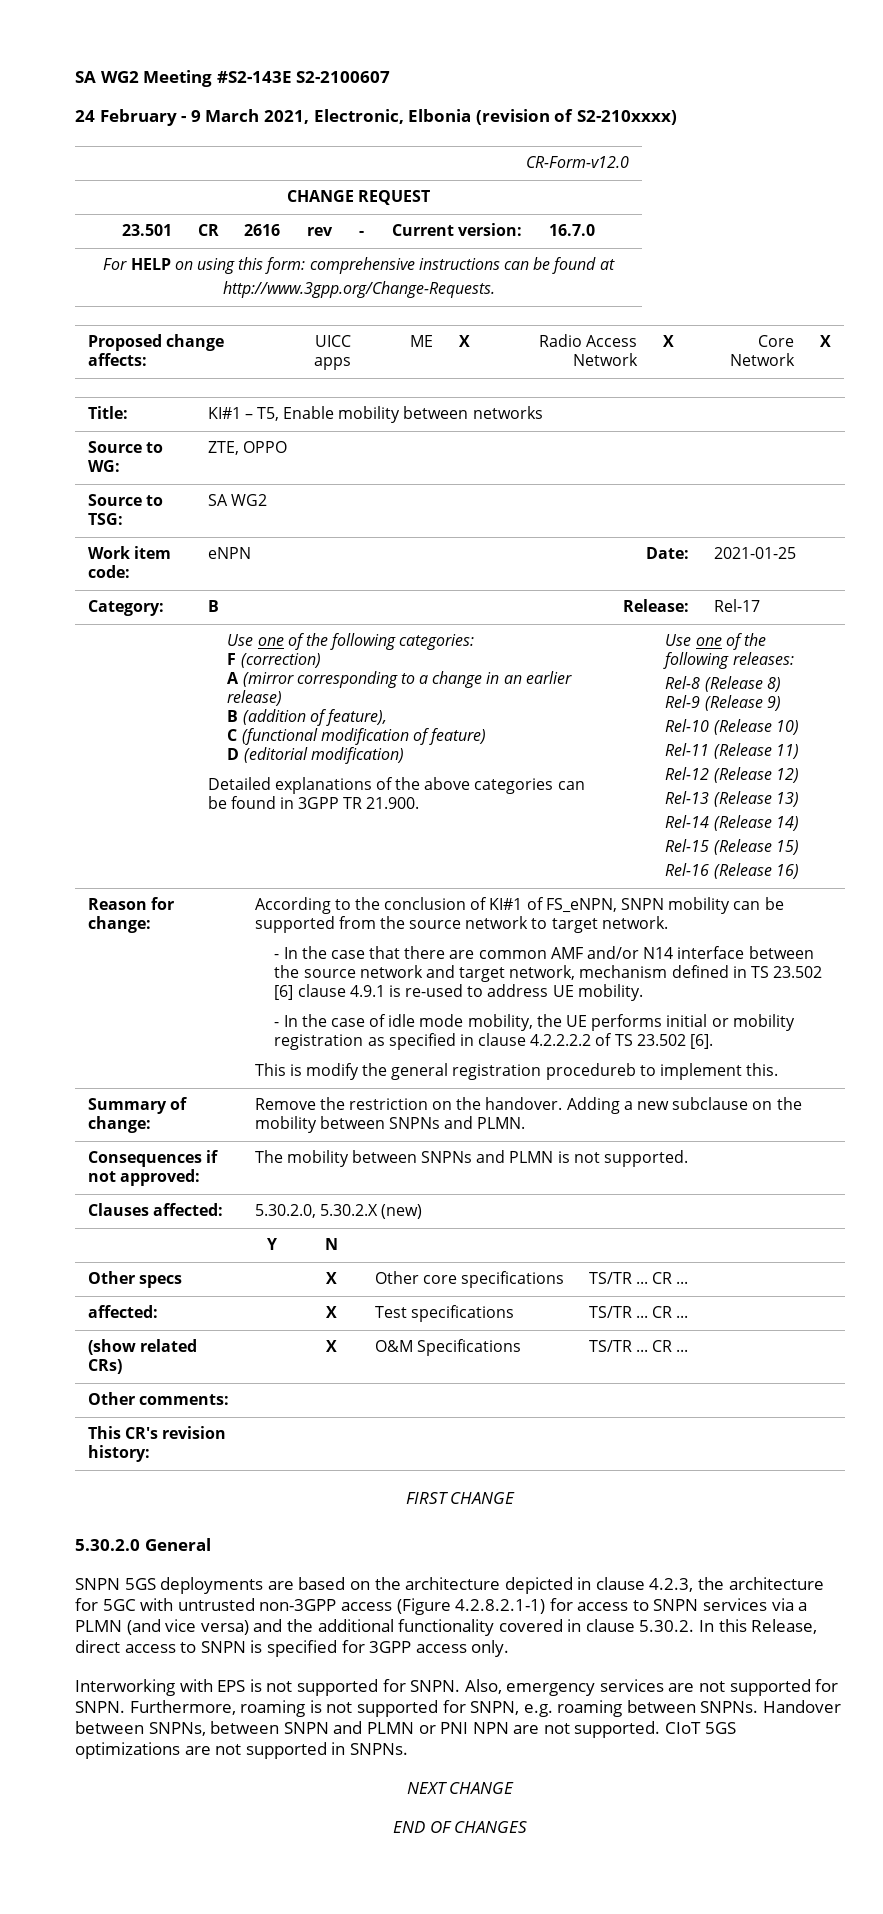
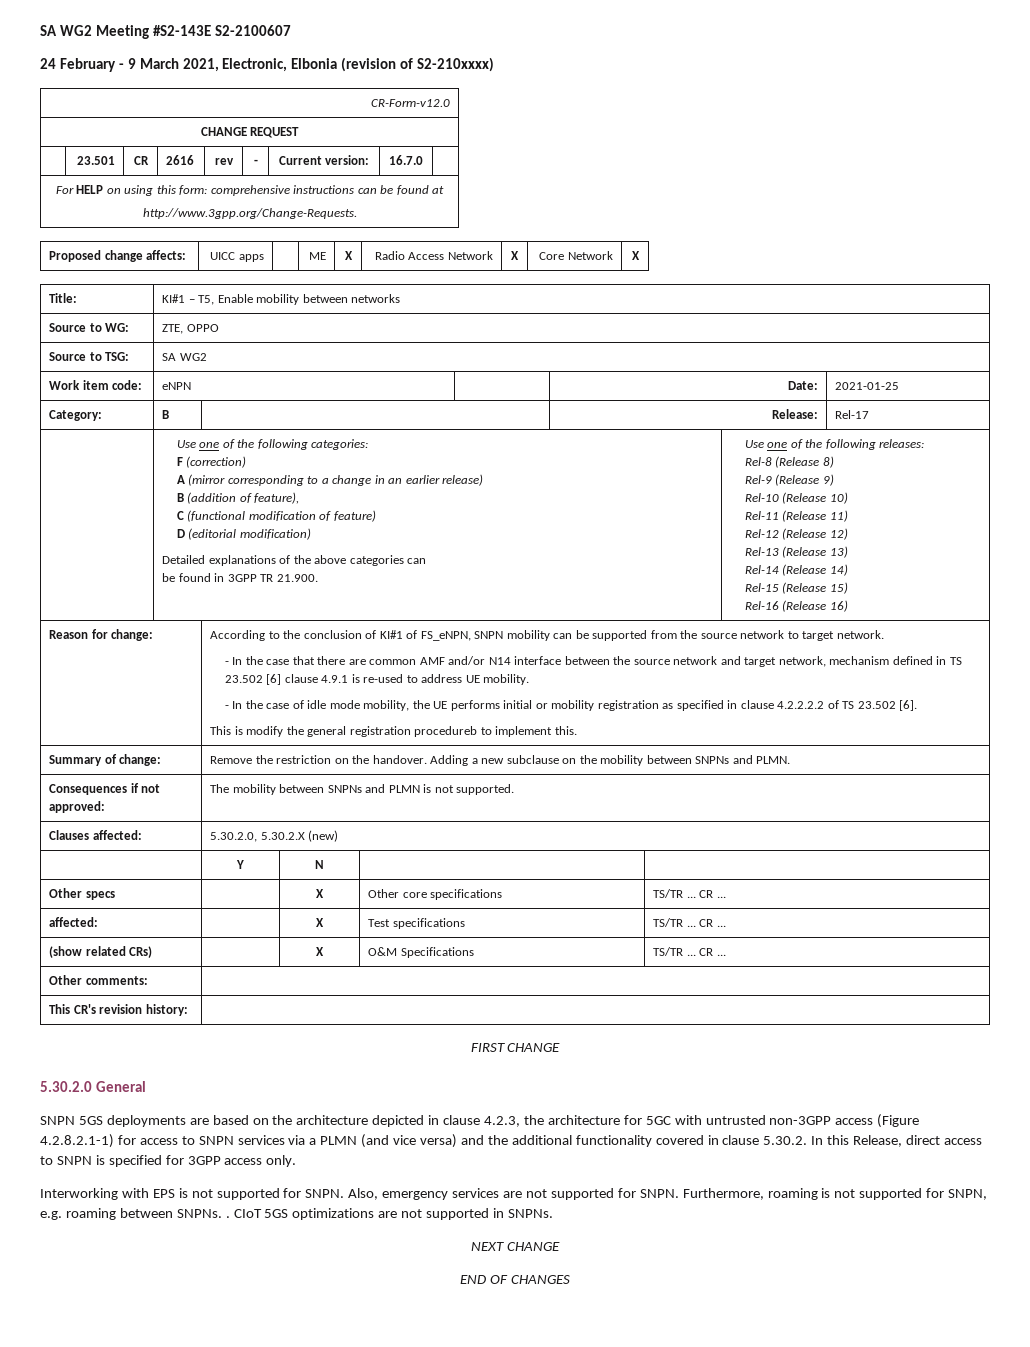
[763,1700,842,1713] [75,1721,661,1738] Handover between SNPNs, between SNPN and PLMN or PNI NPN are not supported. -> [225,1216,230,1218] .

